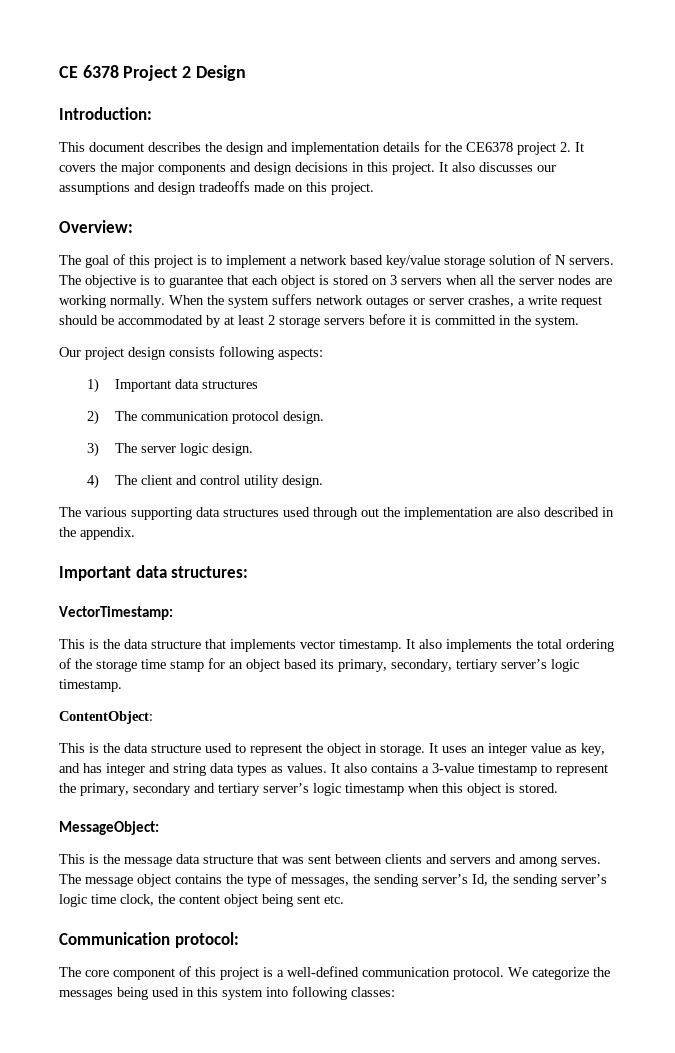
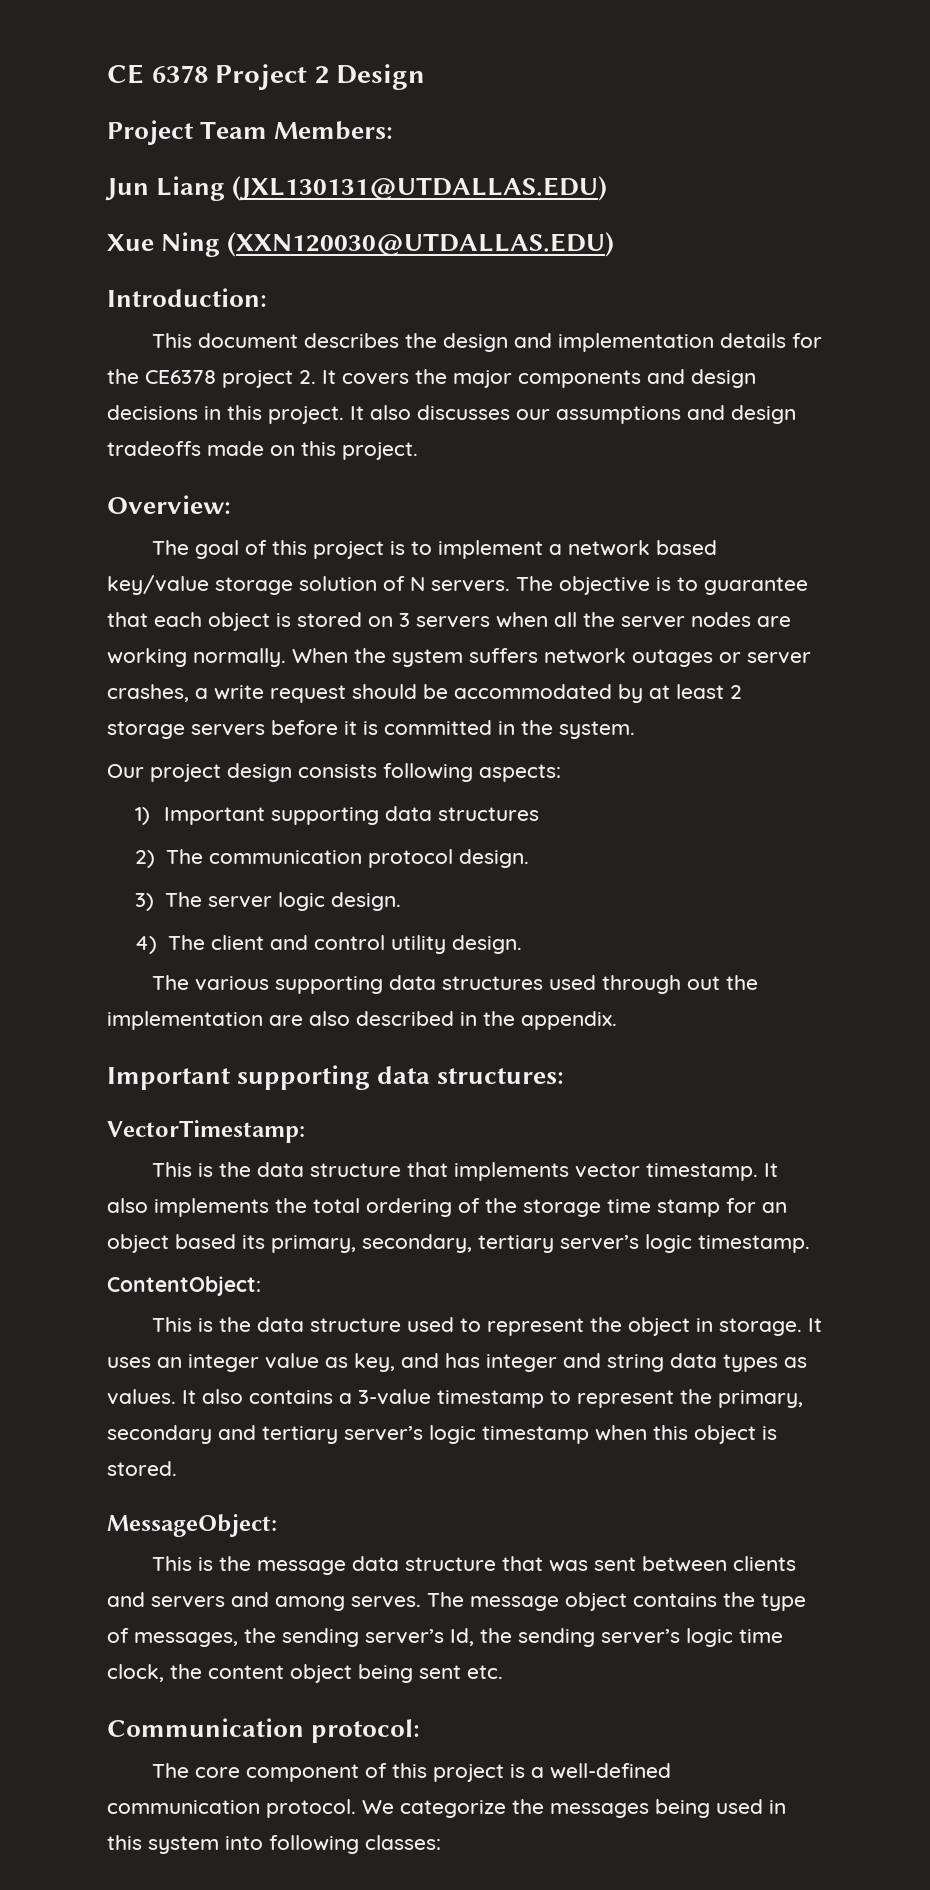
(246, 73) none -> [107,120,394,145] [105,176,608,201] [107,232,615,257] // Project Team Members: // Jun Liang (JXL130131@UTDALLAS.EDU) // Xue Ning (XXN120030@UTDALLAS.EDU)
(172, 385) none -> [270,807,379,825] supporting
(131, 573) none -> [237,1065,371,1090] supporting

